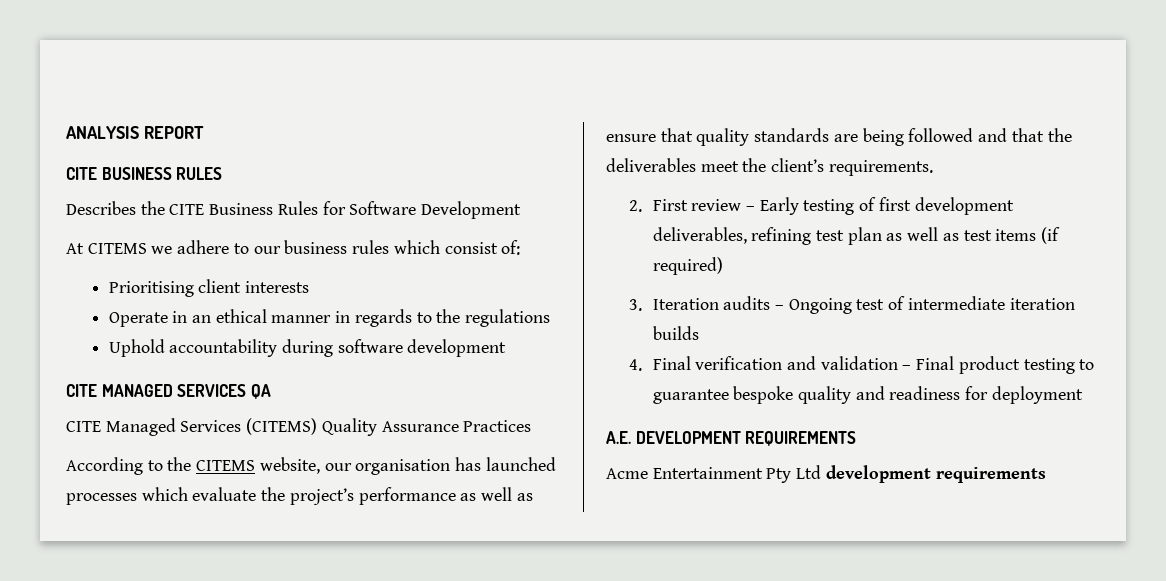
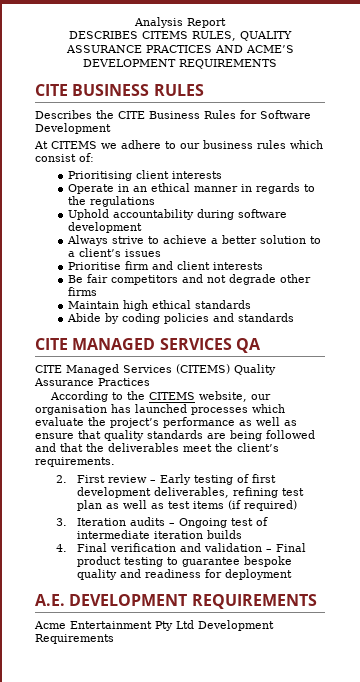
[66,126,204,139] ANALYSIS REPORT -> [134,17,226,28] [69,31,292,41] [65,45,294,53] [83,59,277,69] Analysis Report // DESCRIBES CITEMS RULES, QUALITY ASSURANCE PRACTICES AND ACME’S DEVELOPMENT REQUIREMENTS
(507, 348) none -> [66,235,321,246] [67,248,161,257] [67,261,263,270] [67,274,311,285] [67,287,97,296] [67,300,251,311] [66,313,294,324] // Always strive to achieve a better solution to a client’s issues // Prioritise firm and client interests // Be fair competitors and not degrade other firms // Maintain high ethical standards // Abide by coding policies and standards
[825,465,1046,483] development requirements -> [198,620,274,631] [35,634,114,644] Development Requirements

